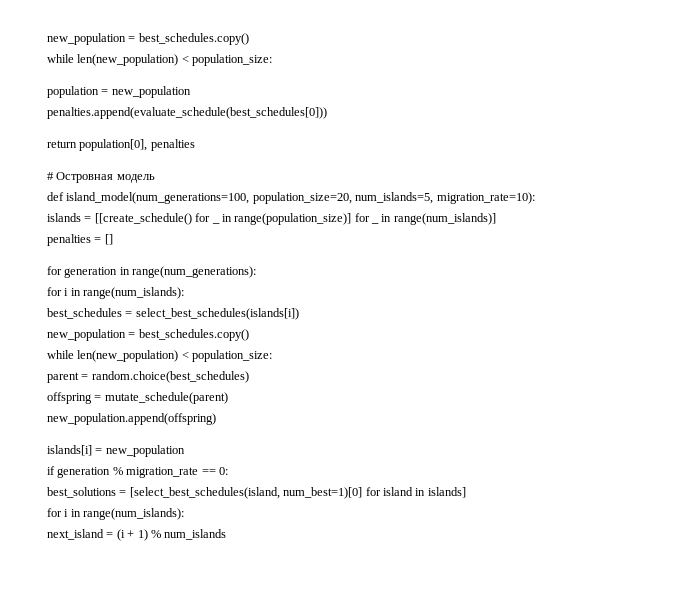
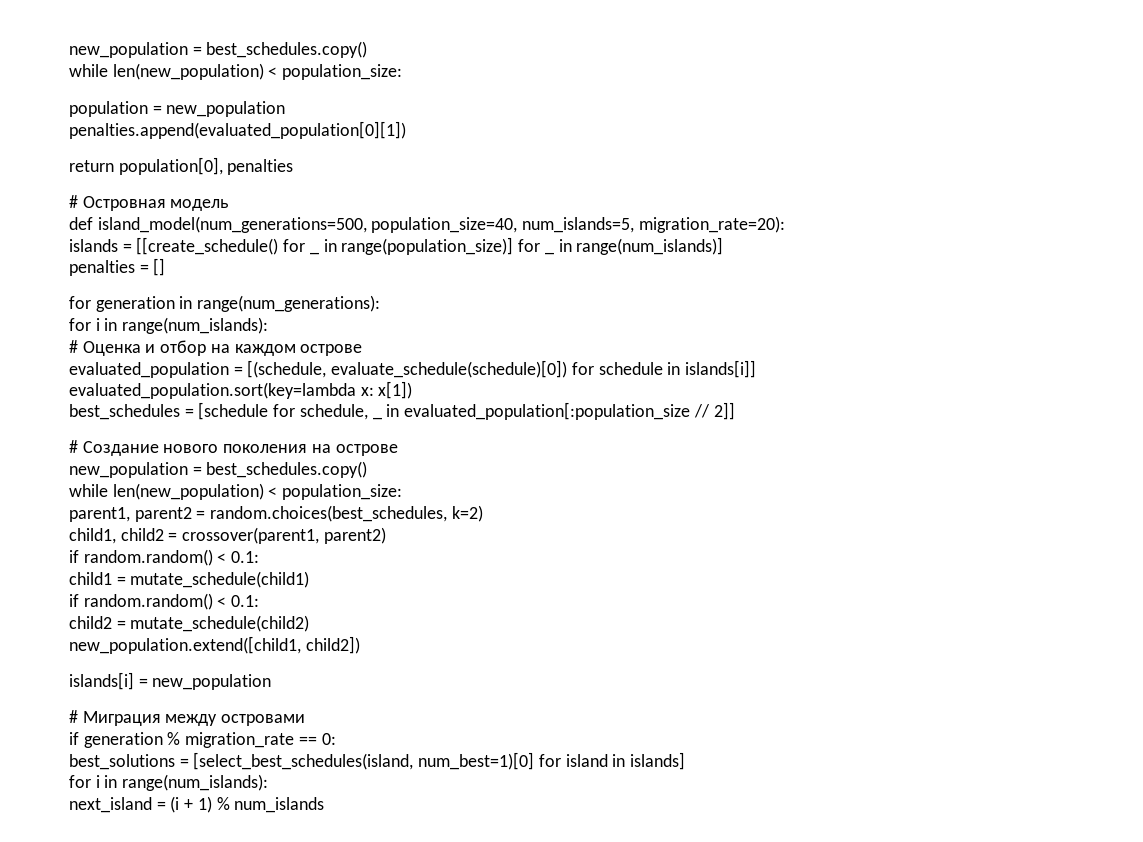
[47,107,327,119] penalties.append(evaluate_schedule(best_schedules[0])) -> [69,121,406,139] penalties.append(evaluated_population[0][1])
[66,192,535,204] island_model(num_generations=100, population_size=20, num_islands=5, migration_rate=10): -> [97,216,785,233] island_model(num_generations=500, population_size=40, num_islands=5, migration_rate=20):
[47,308,299,320] [47,329,249,341] [47,350,273,362] [47,371,249,383] [47,392,228,404] [47,413,216,425] best_schedules = select_best_schedules(islands[i]) // new_population = best_schedules.copy() // while len(new_population) < population_size: // parent = random.choice(best_schedules) // offspring = mutate_schedule(parent) // new_population.append(offspring) -> [69,340,363,356] [69,360,757,378] [69,381,413,399] [69,402,382,420] [386,402,735,420] [69,440,398,456] [69,461,368,478] [69,483,403,500] [69,505,483,522] [69,527,386,544] [69,549,260,566] [69,571,310,588] [69,593,260,610] [69,615,310,632] [69,636,360,654] # Оценка и отбор на каждом острове // evaluated_population = [(schedule, evaluate_schedule(schedule)[0]) for schedule in islands[i]] // evaluated_population.sort(key=lambda x: x[1]) // best_schedules = [schedule for schedule, _ in evaluated_population[:population_size // 2]] // # Создание нового поколения на острове // new_population = best_schedules.copy() // while len(new_population) < population_size: // parent1, parent2 = random.choices(best_schedules, k=2) // child1, child2 = crossover(parent1, parent2) // if random.random() < 0.1: // child1 = mutate_schedule(child1) // if random.random() < 0.1: // child2 = mutate_schedule(child2) // new_population.extend([child1, child2])
(185, 451) none -> [69,710,306,726] // # Миграция между островами

